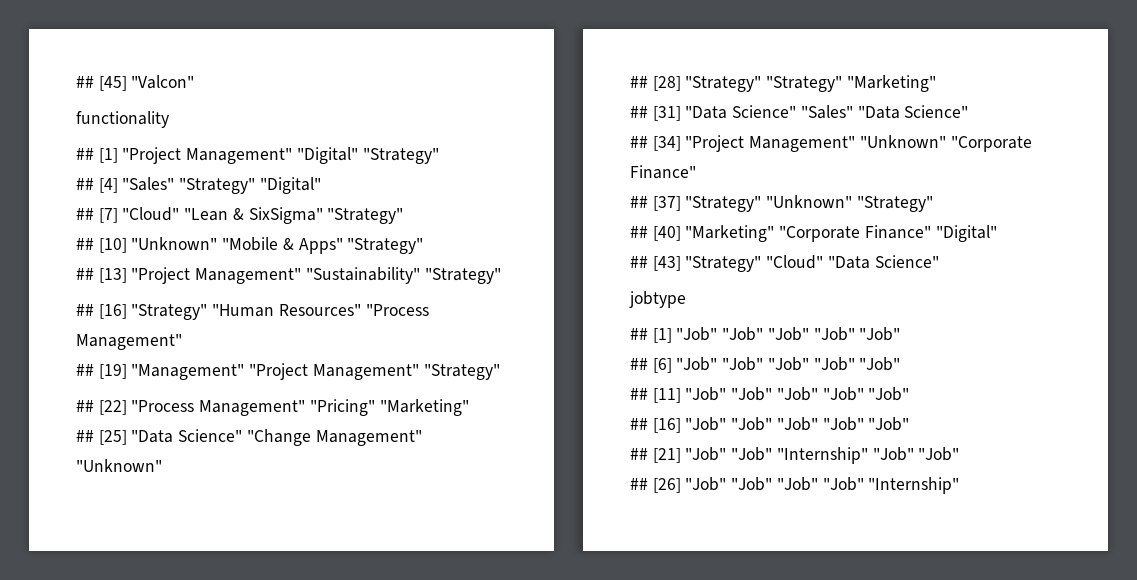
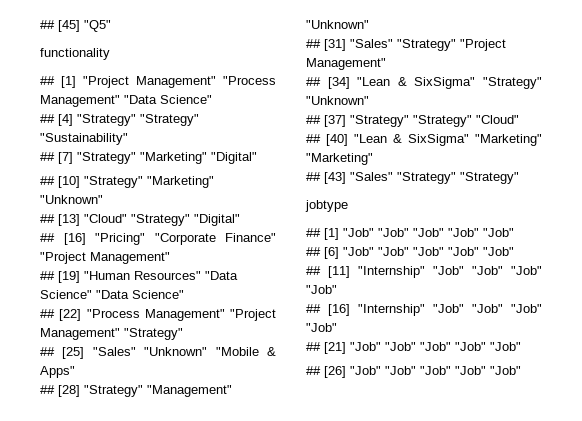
[131,75,195,89] "Valcon" -> [84,20,111,32] "Q5"
[296,147,439,164] [76,177,321,194] [76,207,404,224] [76,237,424,254] [76,267,501,284] [76,304,429,320] [76,334,182,350] [76,363,500,380] [76,399,469,416] [76,429,422,446] [76,459,162,472] "Digital" "Strategy" // ## [4] "Sales" "Strategy" "Digital" // ## [7] "Cloud" "Lean & SixSigma" "Strategy" // ## [10] "Unknown" "Mobile & Apps" "Strategy" // ## [13] "Project Management" "Sustainability" "Strategy" // ## [16] "Strategy" "Human Resources" "Process Management" // ## [19] "Management" "Project Management" "Strategy" // ## [22] "Process Management" "Pricing" "Marketing" // ## [25] "Data Science" "Change Management" "Unknown" -> [223,76,276,85] [40,95,212,107] [40,114,199,126] [40,133,128,145] [40,152,257,164] [40,176,214,188] [40,195,103,204] [40,214,240,226] [40,233,276,245] [40,252,170,264] [40,271,238,283] [40,290,184,299] [40,309,276,321] [40,328,183,340] [40,347,276,359] [40,366,75,378] "Process Management" "Data Science" // ## [4] "Strategy" "Strategy" "Sustainability" // ## [7] "Strategy" "Marketing" "Digital" // ## [10] "Strategy" "Marketing" "Unknown" // ## [13] "Cloud" "Strategy" "Digital" // ## [16] "Pricing" "Corporate Finance" "Project Management" // ## [19] "Human Resources" "Data Science" "Data Science" // ## [22] "Process Management" "Project Management" "Strategy" // ## [25] "Sales" "Unknown" "Mobile & Apps"
[766,75,936,92] "Strategy" "Marketing" -> [147,385,232,397] [306,20,369,29] "Management" "Unknown"
[685,105,969,119] [630,135,1032,152] [630,165,696,179] "Data Science" "Sales" "Data Science" // ## [34] "Project Management" "Unknown" "Corporate Finance" -> [350,39,506,51] [306,58,386,70] [306,77,542,89] [306,96,369,105] "Sales" "Strategy" "Project Management" // ## [34] "Lean & SixSigma" "Strategy" "Unknown"
[766,195,933,212] "Unknown" "Strategy" -> [413,115,519,127] "Strategy" "Cloud"
[685,225,997,242] [630,255,939,272] "Marketing" "Corporate Finance" "Digital" // ## [43] "Strategy" "Cloud" "Data Science" -> [354,134,542,146] [306,153,373,165] [306,172,519,184] "Lean & SixSigma" "Marketing" "Marketing" // ## [43] "Sales" "Strategy" "Strategy"
[685,387,727,401] "Job" -> [358,266,425,278] "Internship"
[685,417,727,431] "Job" -> [358,304,425,316] "Internship"
[776,447,868,464] "Internship" -> [420,342,451,351] "Job"
[868,477,960,494] "Internship" -> [490,366,521,375] "Job"

